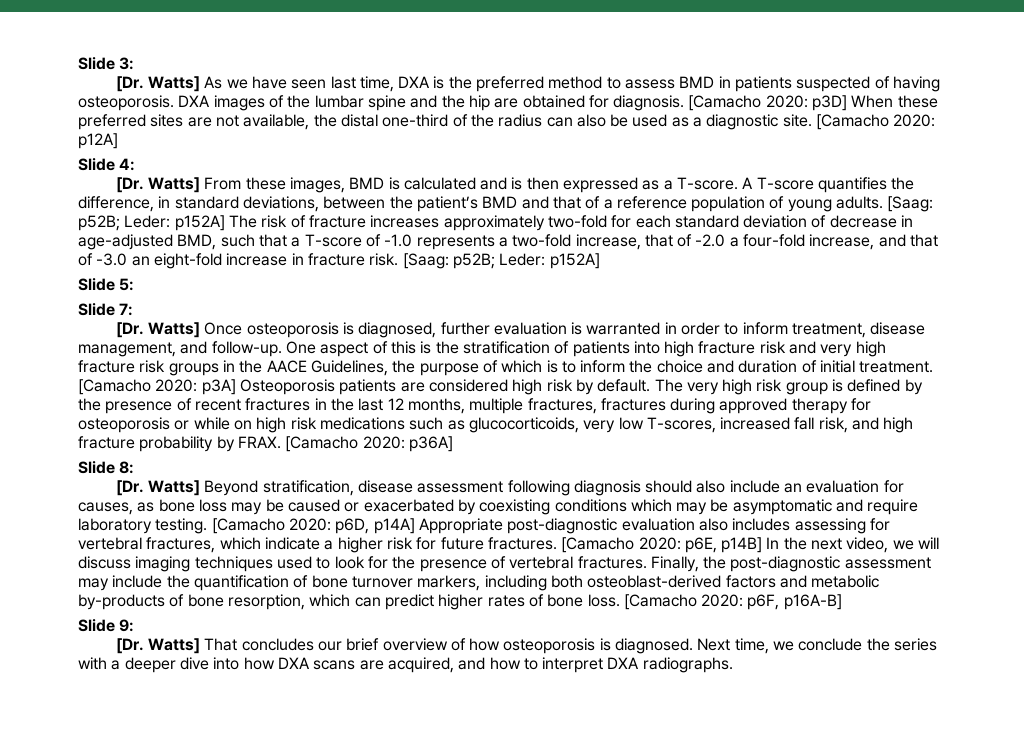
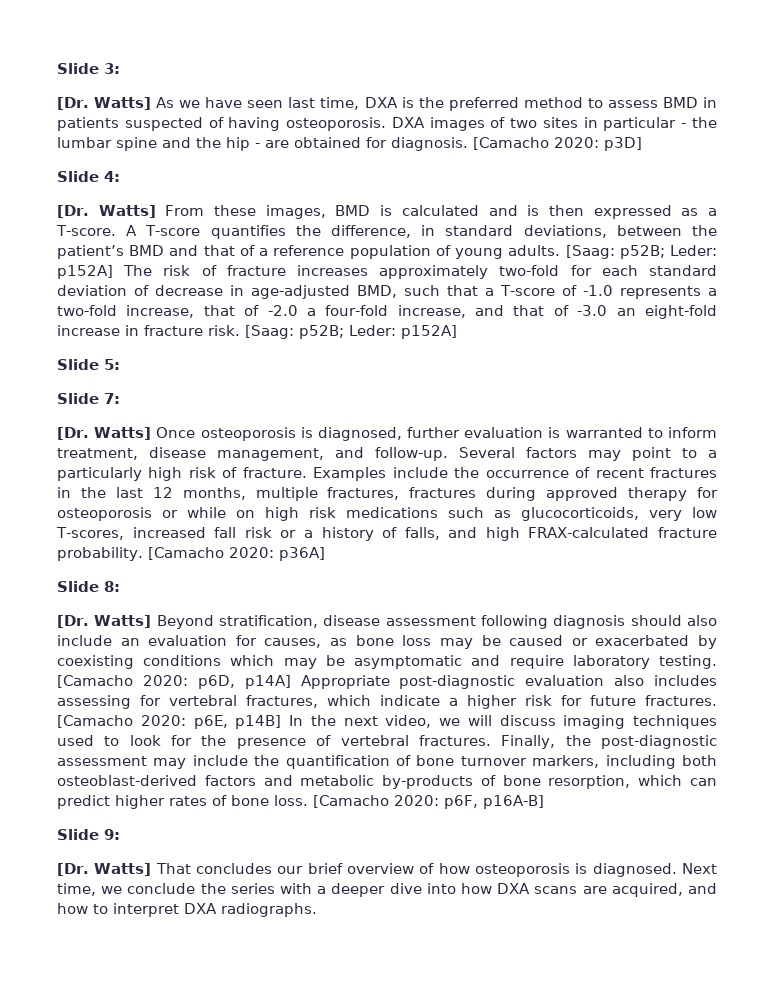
(284, 101) none -> [510,117,687,131] two sites in particular -
(490, 103) none -> [255,143,260,148] -
[851,95,938,108] [78,114,936,130] [78,133,118,149] When these preferred sites are not available, the distal one-third of the radius can also be used as a diagnostic site. [Camacho 2020: p12A] -> (642, 144) none
[664,322,721,335] in order -> (643, 432) none
[285,341,886,357] [78,360,934,376] [78,379,923,395] [78,398,173,414] One aspect of this is the stratification of patients into high fracture risk and very high fracture risk groups in the AACE Guidelines, the purpose of which is to inform the choice and duration of initial treatment. [Camacho 2020: p3A] Osteoporosis patients are considered high risk by default. The very high risk group is defined by the presence -> [459,447,717,461] [57,467,569,481] Several factors may point to a particularly high risk of fracture. Examples include the occurrence
[818,417,914,433] [78,436,281,452] risk, and high fracture probability by FRAX. -> [244,527,718,541] [57,547,143,561] risk or a history of falls, and high FRAX-calculated fracture probability.

